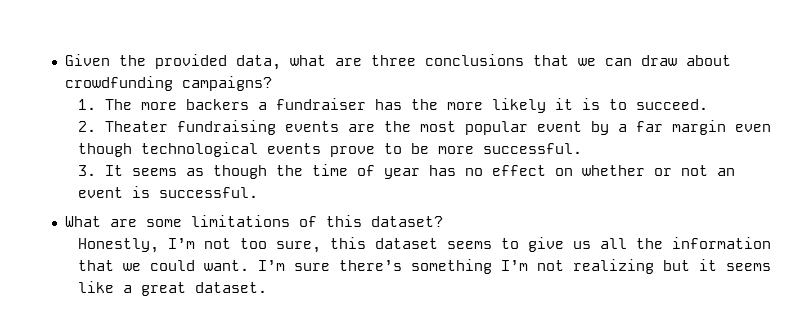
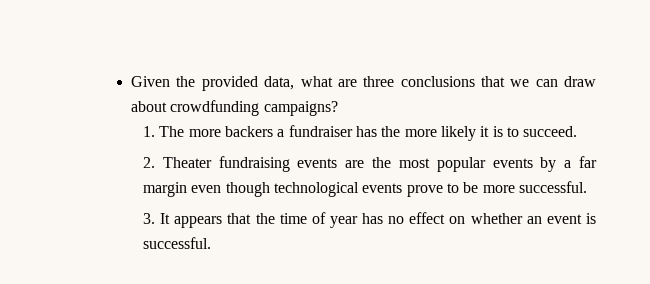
[536,121,582,132] event -> [492,158,533,168] events
[131,165,267,179] seems as though -> [174,213,252,228] appears that
[653,165,708,176] or not -> (523, 218) none
[65,215,444,227] [77,237,771,253] [77,259,771,274] [77,281,267,296] // What are some limitations of this dataset? // Honestly, I’m not too sure, this dataset seems to give us all the information that we could want. I’m sure there’s something I’m not realizing but it seems like a great dataset. -> (211, 243) none

